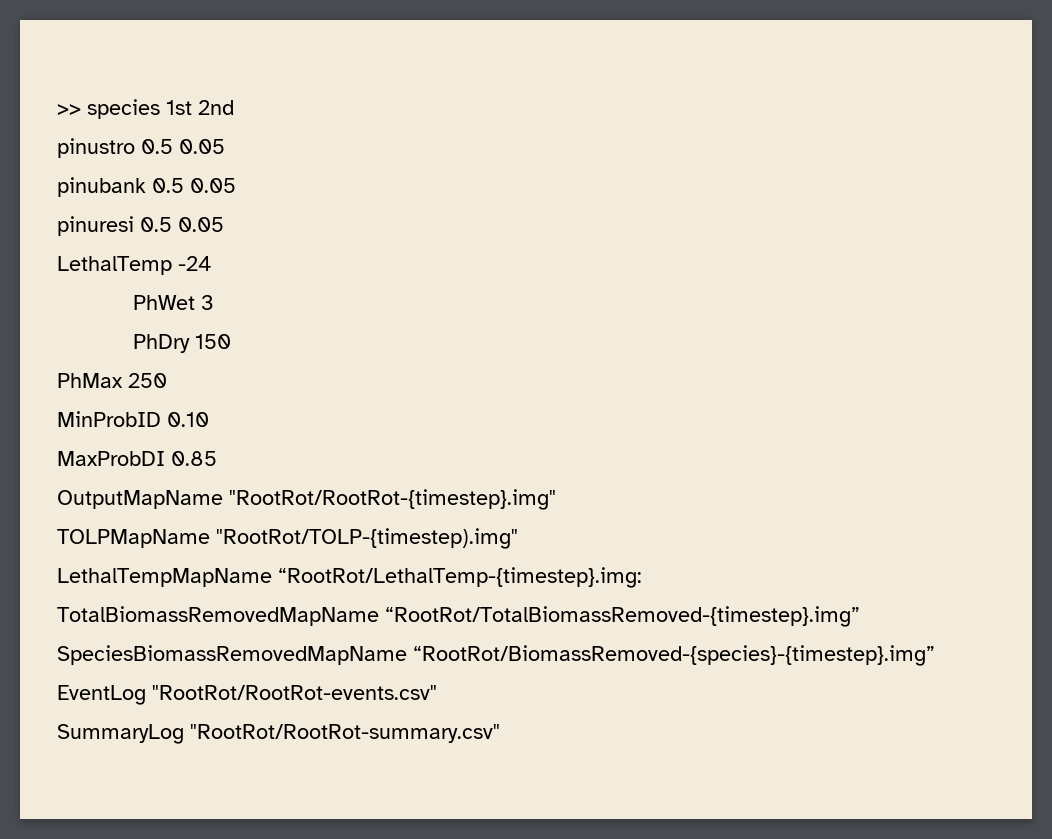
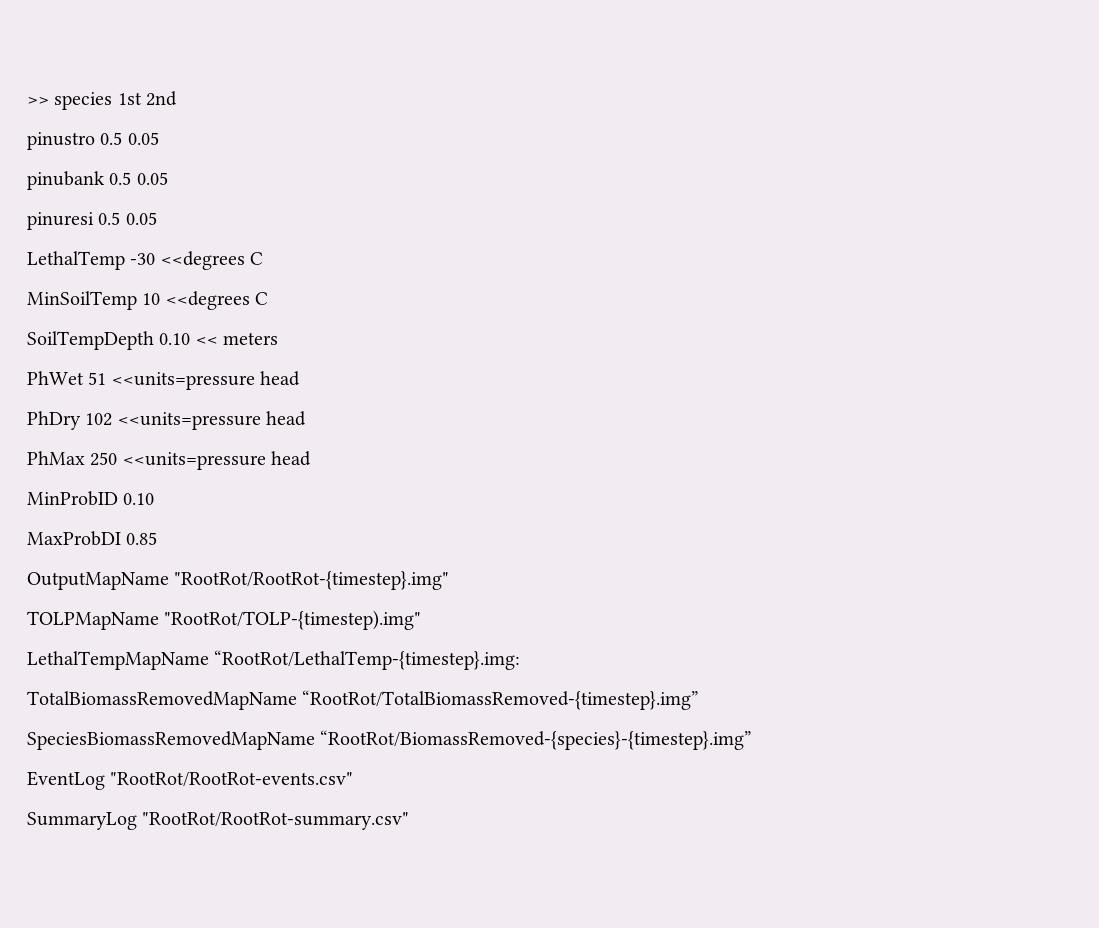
[178,256,212,271] [132,295,214,310] [132,334,231,353] -24 // PhWet 3 // PhDry 150 -> [130,251,264,270] [27,291,269,310] [27,331,279,350] [27,371,301,390] [27,411,307,430] -30 <<degrees C // MinSoilTemp 10 <<degrees C // SoilTempDepth 0.10 << meters // PhWet 51 <<units=pressure head // PhDry 102 <<units=pressure head
(167, 380) none -> [122,451,312,470] <<units=pressure head

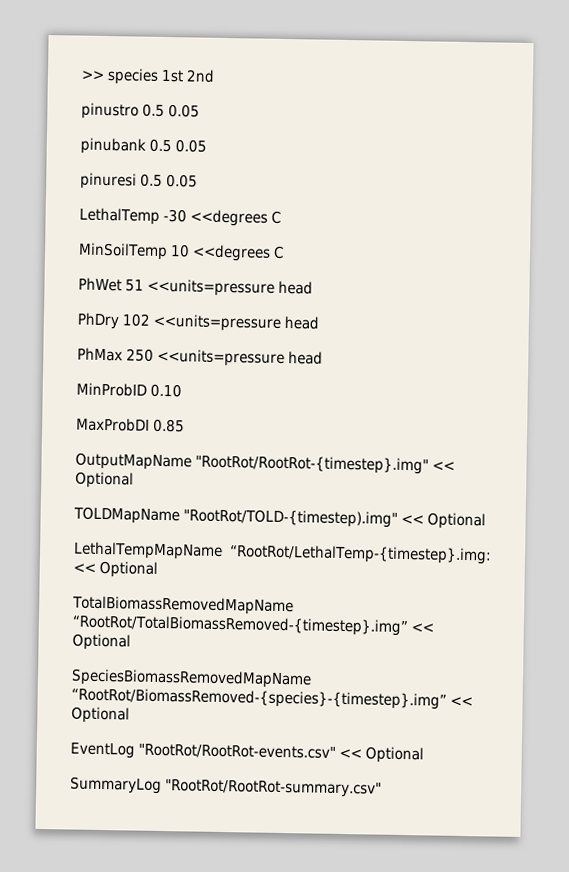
[27,331,279,350] // SoilTempDepth 0.10 << meters -> (285, 252) none
[27,610,422,630] // TOLPMapName "RootRot/TOLP-{timestep).img" -> [432,461,456,471] [75,471,134,489] [73,506,487,530] << Optional // TOLDMapName "RootRot/TOLD-{timestep).img" << Optional
(521, 660) none -> [73,560,159,578] << Optional
(700, 700) none -> [411,623,435,633] [72,633,131,651] << Optional
(753, 740) none -> [450,696,474,707] [71,706,130,724] << Optional
(354, 779) none -> [339,746,425,764] << Optional

